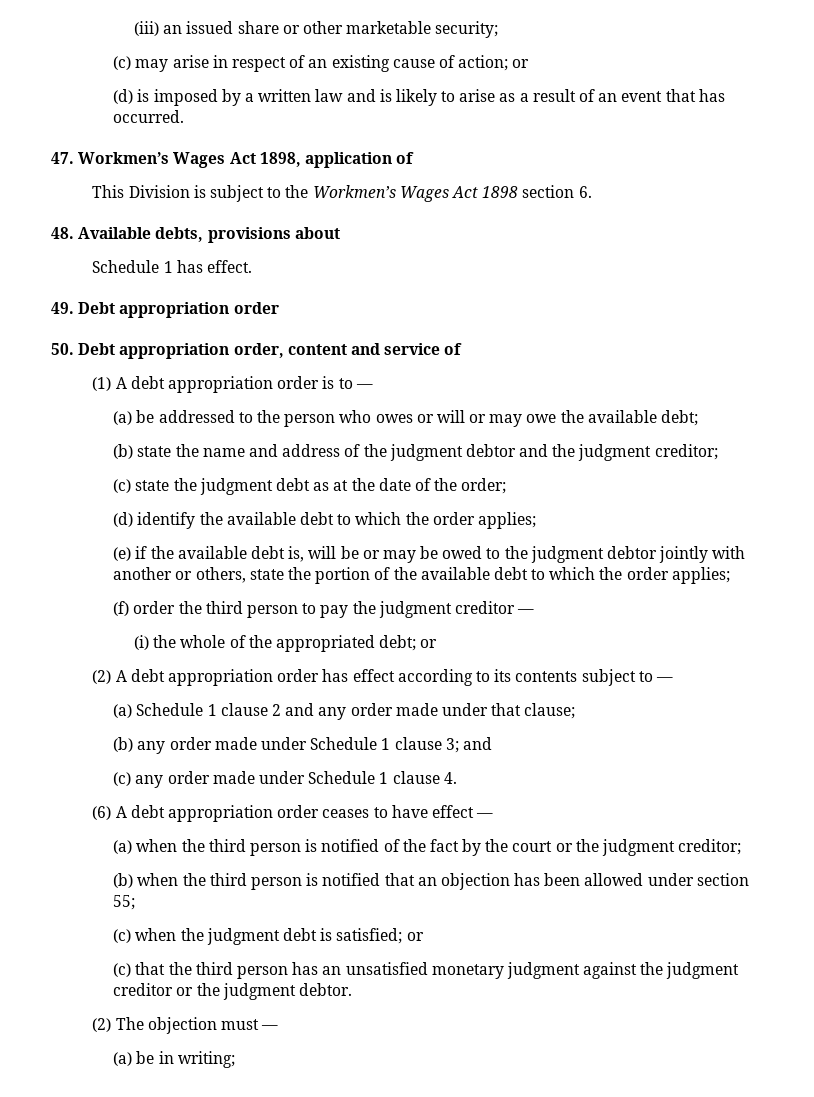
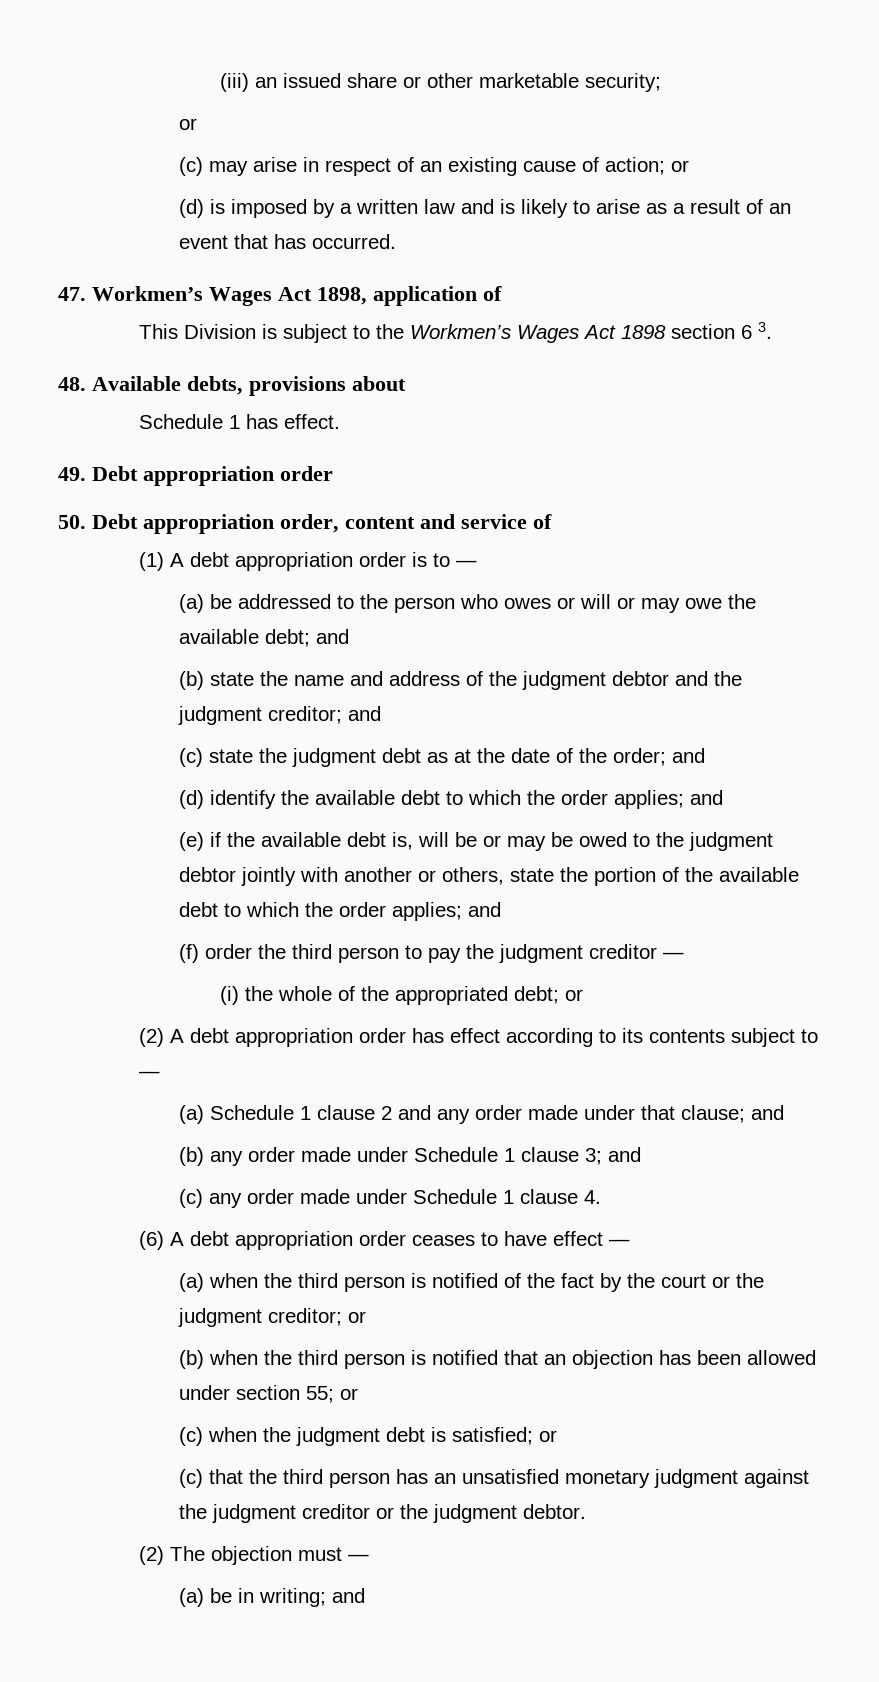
(499, 29) none -> [179,118,198,130] // or
[578,186,592,198] 6. -> [740,322,772,339] 6 3.
(698, 418) none -> [316,629,350,644] and
(718, 452) none -> [348,706,382,721] and
(507, 486) none -> [672,748,706,763] and
(536, 520) none -> [690,790,724,805] and
(730, 575) none -> [468,902,502,917] and
(576, 711) none -> [751,1105,785,1120] and
(742, 847) none -> [348,1311,367,1323] or
(136, 902) none -> [340,1388,359,1400] or
(235, 1059) none -> [332,1588,366,1603] and

